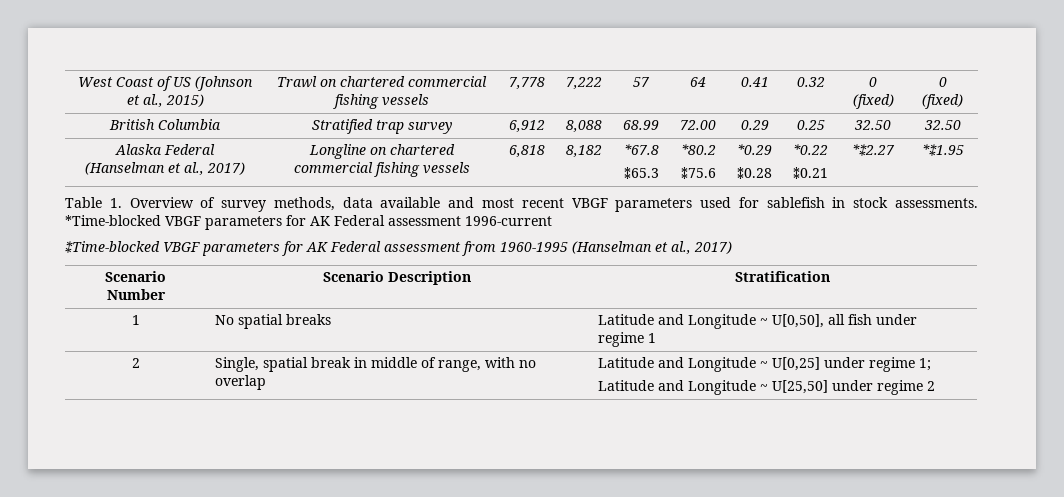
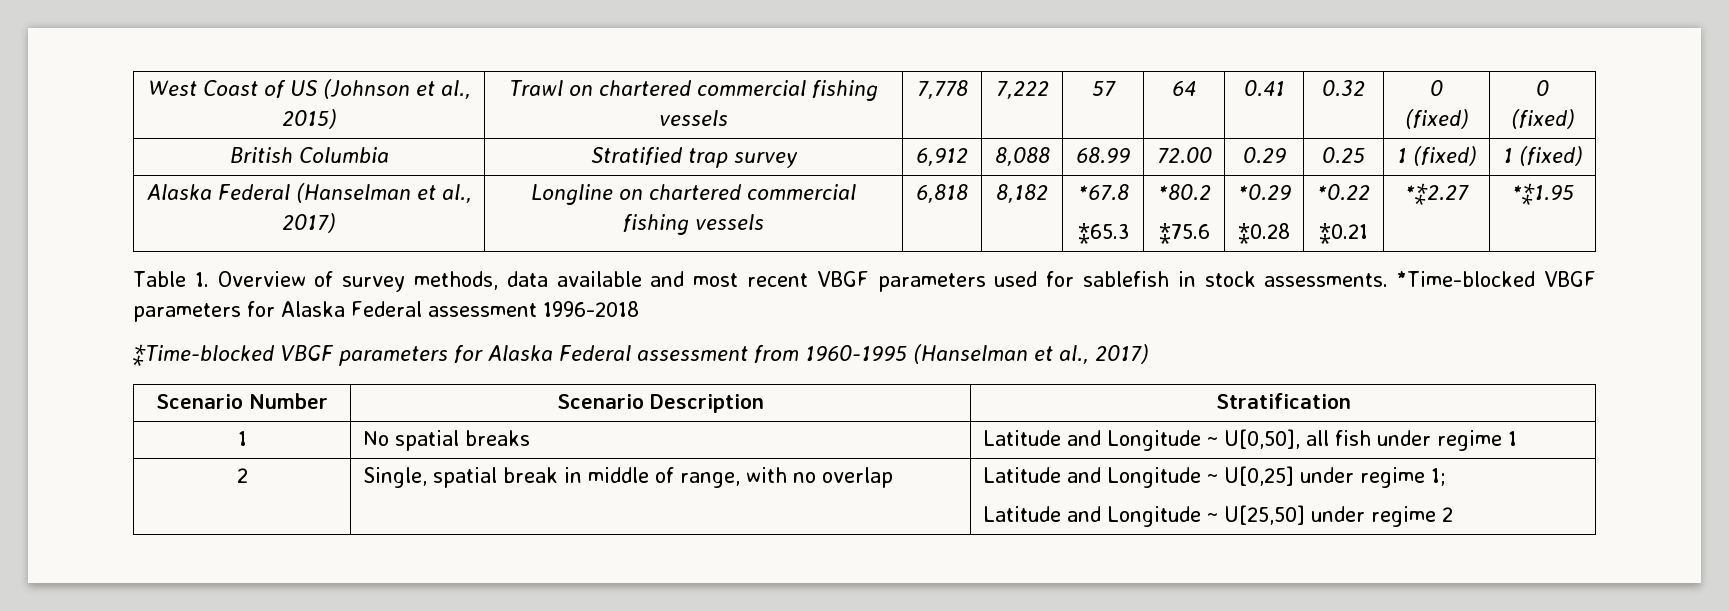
[854,120,891,130] [923,120,961,130] 32.50 | 32.50 -> [1396,146,1477,166] [1502,146,1583,166] 1 (fixed) | 1 (fixed)
[310,215,552,226] AK Federal assessment 1996-current -> [281,301,639,317] Alaska Federal assessment 1996-2018
[306,242,328,252] AK -> [488,345,553,361] Alaska

